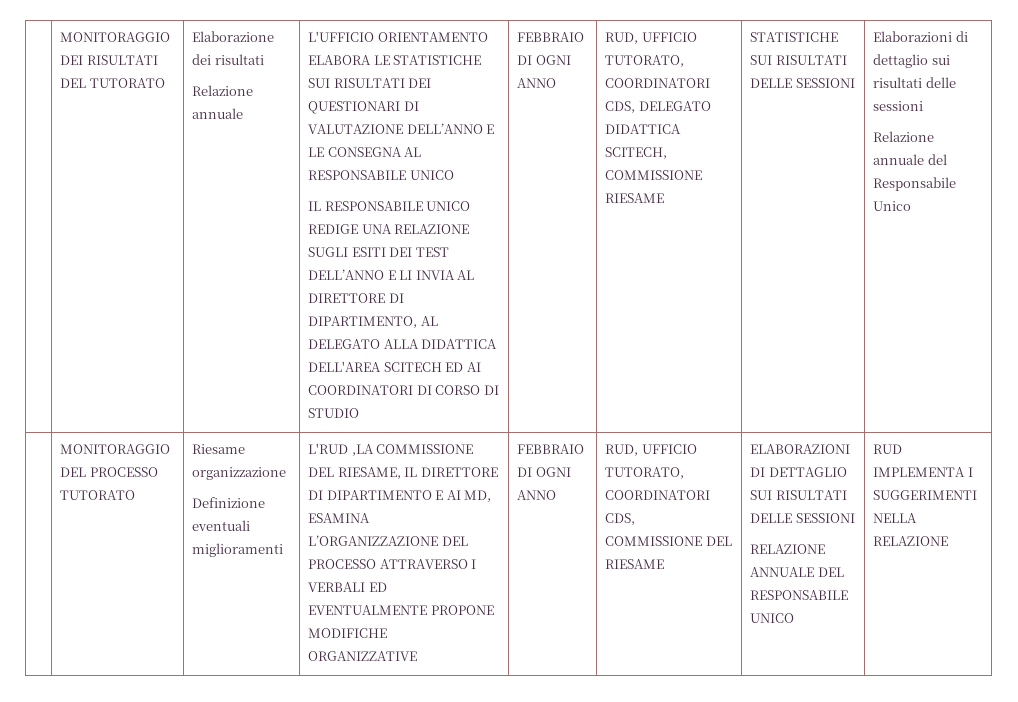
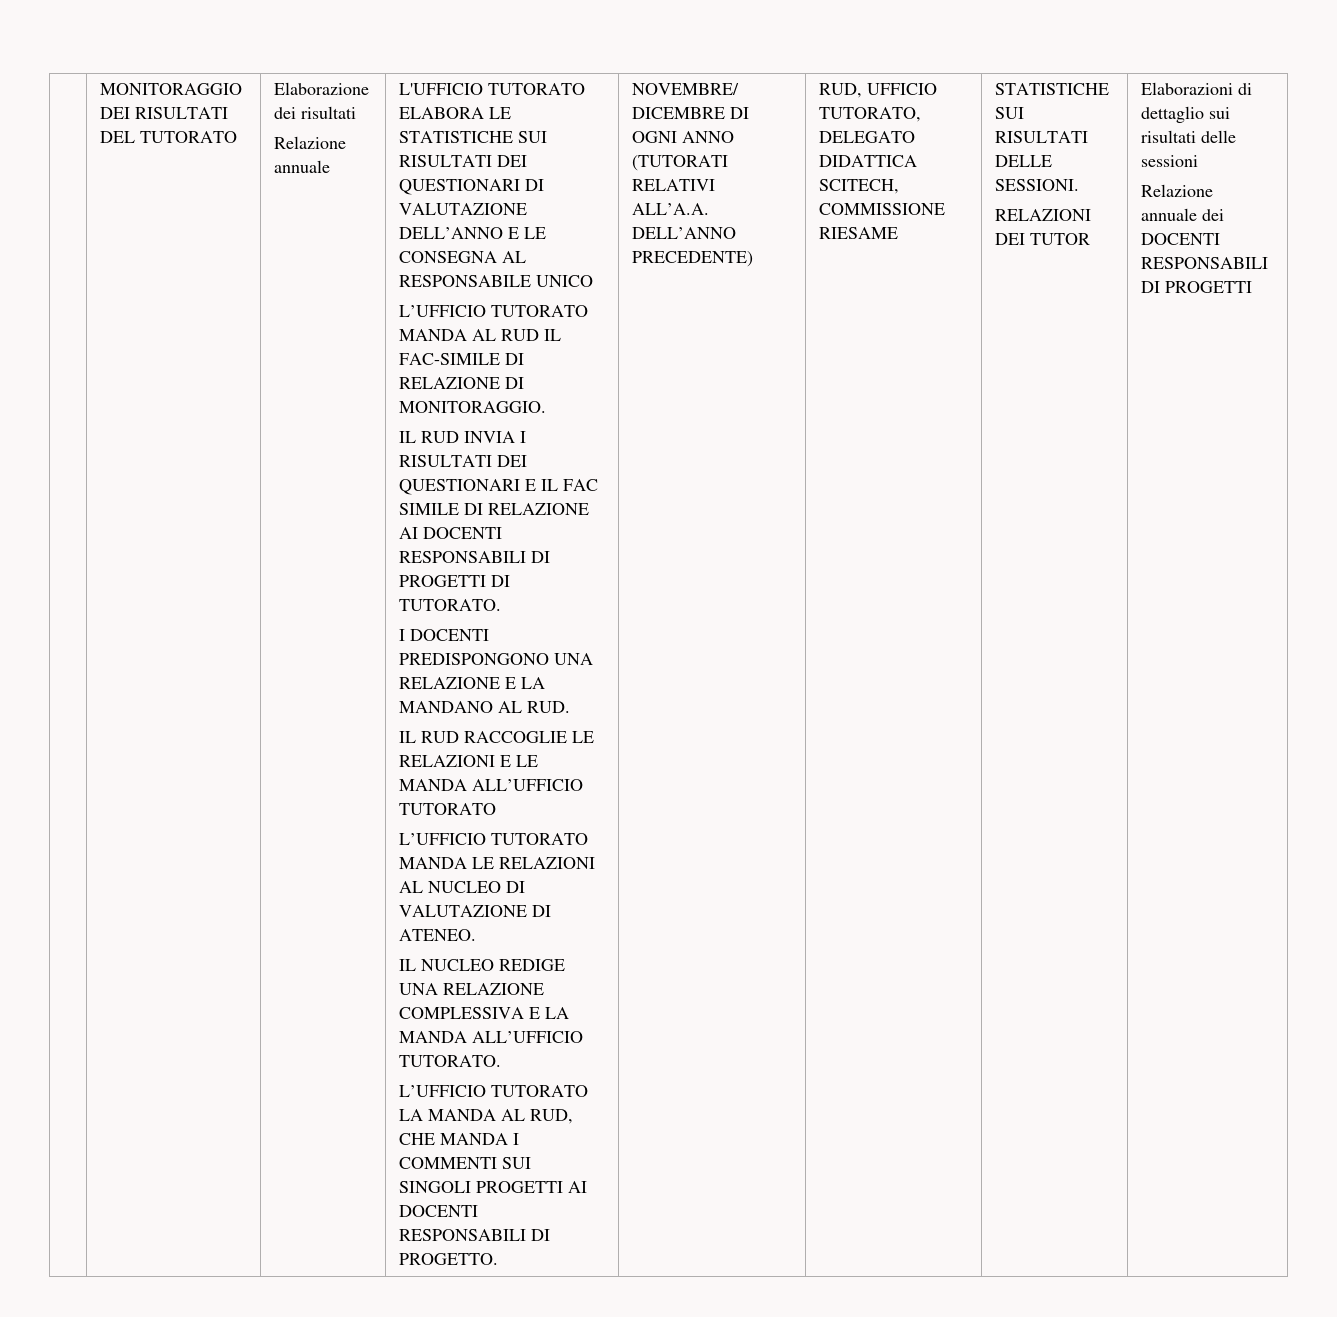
[377,32,488,42] ORIENTAMENTO -> [488,83,586,95] TUTORATO
[308,201,471,211] [308,224,470,234] [308,247,449,257] [308,269,475,280] [308,293,404,303] [308,316,438,328] [308,339,498,349] [308,361,481,372] [308,385,499,395] [308,408,360,418] [517,32,585,42] [517,55,571,65] [517,78,557,88] [605,32,697,44] [605,55,685,67] [605,78,711,88] [605,101,636,113] IL RESPONSABILE UNICO REDIGE UNA RELAZIONE SUGLI ESITI DEI TEST DELL’ANNO E LI INVIA AL DIRETTORE DI DIPARTIMENTO, AL DELEGATO ALLA DIDATTICA DELL'AREA SCITECH ED AI COORDINATORI DI CORSO DI STUDIO | FEBBRAIO DI OGNI ANNO | RUD, UFFICIO TUTORATO, COORDINATORI CDS, -> [399,305,589,317] [399,329,562,341] [399,353,525,365] [399,377,525,389] [399,401,547,413] [399,431,527,443] [399,455,528,467] [399,479,599,495] [399,503,590,515] [399,527,503,539] [399,551,551,563] [399,575,511,587] [399,599,502,611] [399,629,490,641] [399,653,594,665] [399,677,546,689] [399,701,571,713] [399,731,595,743] [399,755,539,767] [399,779,584,791] [399,803,497,815] [399,833,589,845] [399,857,596,869] [399,881,526,893] [399,905,552,917] [399,929,477,941] [399,959,566,971] [399,983,545,995] [399,1007,570,1019] [399,1031,584,1043] [399,1055,502,1067] [399,1085,589,1097] [399,1109,574,1124] [399,1133,520,1145] [399,1157,532,1169] [399,1181,588,1193] [399,1205,479,1217] [399,1229,551,1241] [399,1253,499,1265] [632,83,740,95] [632,107,750,119] [632,131,735,143] [632,155,729,171] [632,179,716,191] [632,203,710,215] [632,227,737,239] [632,251,754,267] [819,83,938,98] [819,107,922,122] L’UFFICIO TUTORATO MANDA AL RUD IL FAC-SIMILE DI RELAZIONE DI MONITORAGGIO. // IL RUD INVIA I RISULTATI DEI QUESTIONARI E IL FAC SIMILE DI RELAZIONE AI DOCENTI RESPONSABILI DI PROGETTI DI TUTORATO. // I DOCENTI PREDISPONGONO UNA RELAZIONE E LA MANDANO AL RUD. // IL RUD RACCOGLIE LE RELAZIONI E LE MANDA ALL’UFFICIO TUTORATO // L’UFFICIO TUTORATO MANDA LE RELAZIONI AL NUCLEO DI VALUTAZIONE DI ATENEO. // IL NUCLEO REDIGE UNA RELAZIONE COMPLESSIVA E LA MANDA ALL’UFFICIO TUTORATO. // L’UFFICIO TUTORATO LA MANDA AL RUD, CHE MANDA I COMMENTI SUI SINGOLI PROGETTI AI DOCENTI RESPONSABILI DI PROGETTO. | NOVEMBRE/ DICEMBRE DI OGNI ANNO (TUTORATI RELATIVI ALL’A.A. DELL’ANNO PRECEDENTE) | RUD, UFFICIO TUTORATO,
[795,78,855,88] SESSIONI -> [995,179,1080,191] [995,209,1092,221] [995,233,1091,245] SESSIONI. // RELAZIONI DEI TUTOR
[927,154,947,165] [873,177,957,191] [873,201,912,211] [60,444,171,454] [60,467,158,477] [60,490,136,500] [192,444,246,454] [192,467,287,480] [192,497,266,508] [192,520,251,531] [192,543,284,557] [308,443,474,456] [308,467,498,479] [308,490,492,502] [308,513,371,523] [308,535,468,546] [308,559,477,569] [308,582,387,592] [308,605,494,615] [308,628,388,638] [308,651,418,661] [517,444,585,454] [517,467,571,477] [517,490,557,500] [605,444,697,456] [605,467,685,479] [605,490,711,500] [605,513,636,525] [605,536,732,546] [605,559,665,569] [750,444,851,454] [750,467,847,477] [750,490,847,500] [750,513,855,523] [750,544,826,554] [750,567,844,577] [750,590,849,600] [750,613,795,623] [873,444,903,454] [873,467,973,477] [873,490,978,500] [873,513,918,523] [873,536,949,546] del Responsabile Unico // | MONITORAGGIO DEL PROCESSO TUTORATO | Riesame organizzazione // Definizione eventuali miglioramenti | L'RUD ,LA COMMISSIONE DEL RIESAME, IL DIRETTORE DI DIPARTIMENTO E AI MD, ESAMINA L’ORGANIZZAZIONE DEL PROCESSO ATTRAVERSO I VERBALI ED EVENTUALMENTE PROPONE MODIFICHE ORGANIZZATIVE | FEBBRAIO DI OGNI ANNO | RUD, UFFICIO TUTORATO, COORDINATORI CDS, COMMISSIONE DEL RIESAME | ELABORAZIONI DI DETTAGLIO SUI RISULTATI DELLE SESSIONI // RELAZIONE ANNUALE DEL RESPONSABILE UNICO | RUD IMPLEMENTA I SUGGERIMENTI NELLA RELAZIONE -> [1202,209,1225,221] [1141,233,1221,245] [1141,257,1269,269] [1141,281,1253,293] dei DOCENTI RESPONSABILI DI PROGETTI

